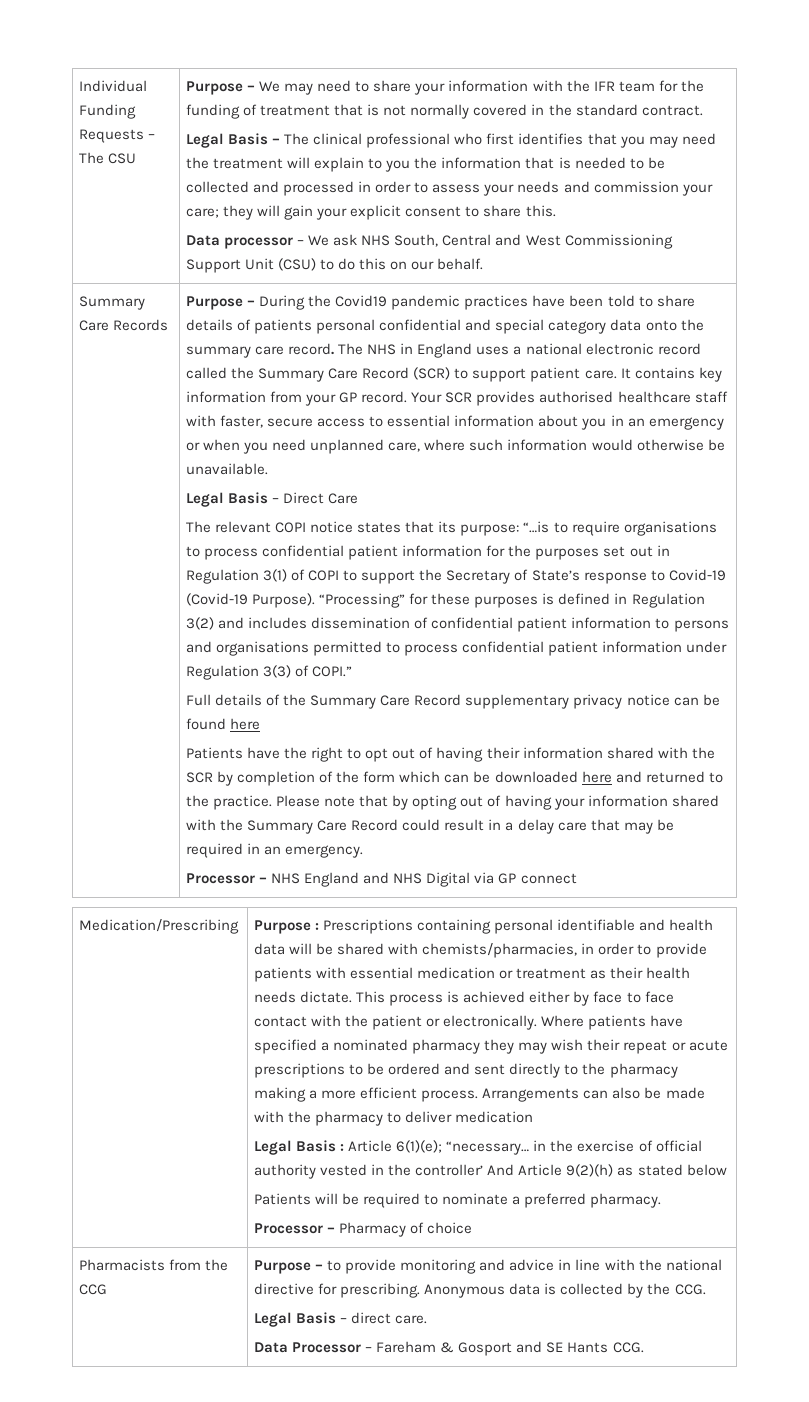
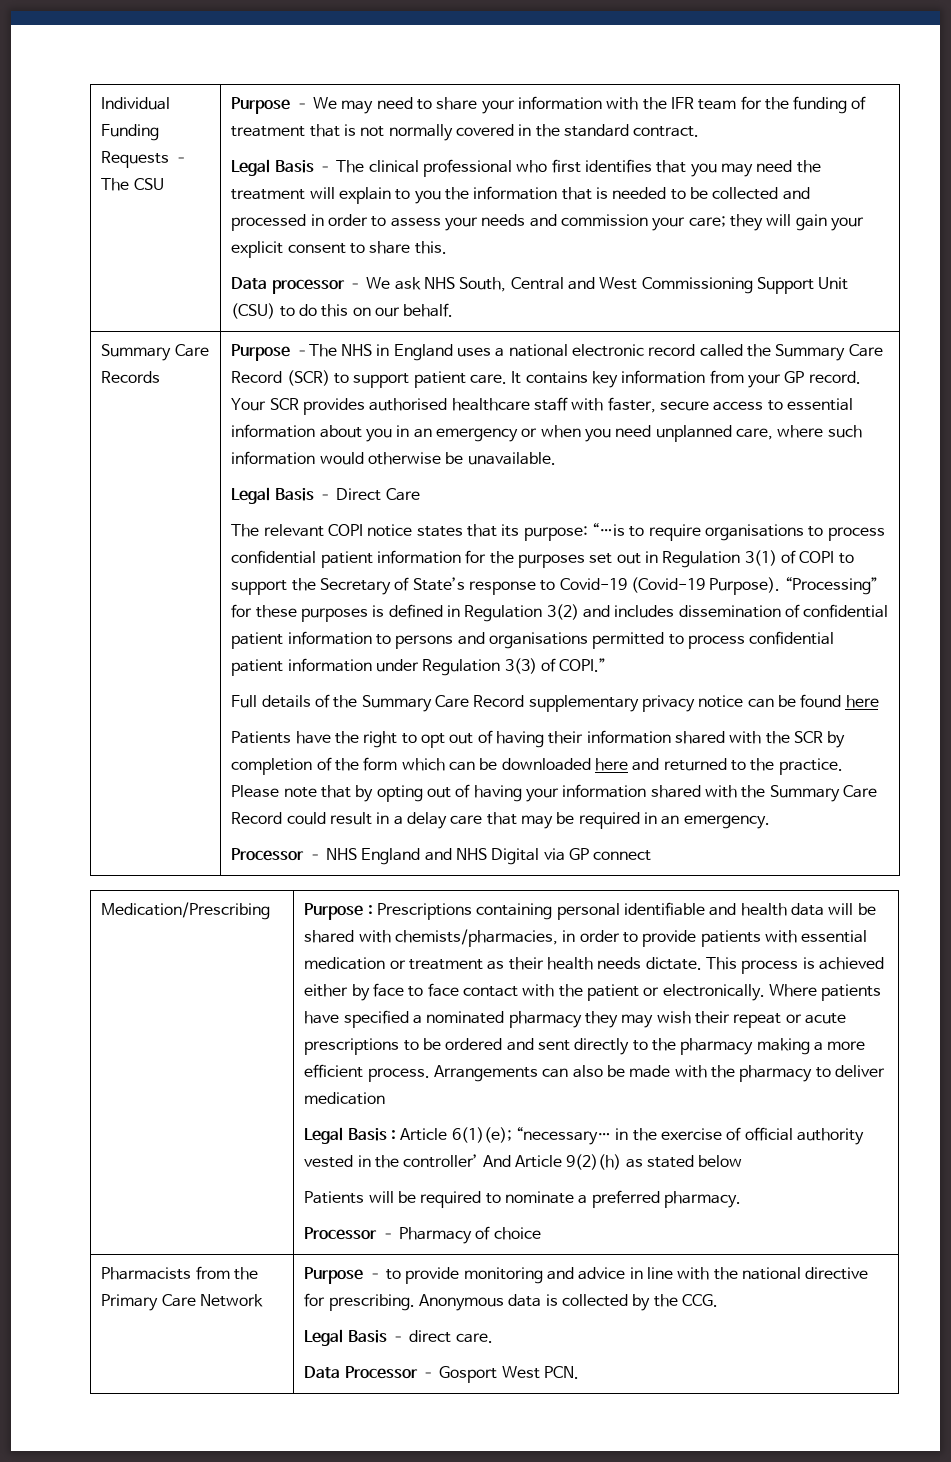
[247,295,695,310] [186,319,704,334] [186,343,364,358] – During the Covid19 pandemic practices have been told to share details of patients personal confidential and special category data onto the summary care record. The -> [294,344,337,357] –The
[79,1284,108,1295] CCG -> [101,1294,263,1311] Primary Care Network
[376,1341,644,1356] Fareham & Gosport and SE Hants CCG. -> [439,1366,579,1383] Gosport West PCN.

